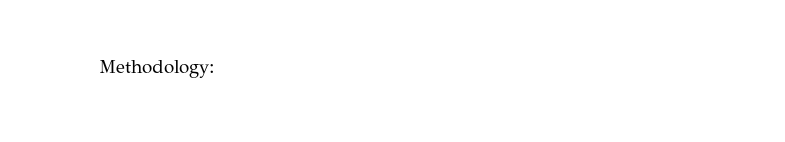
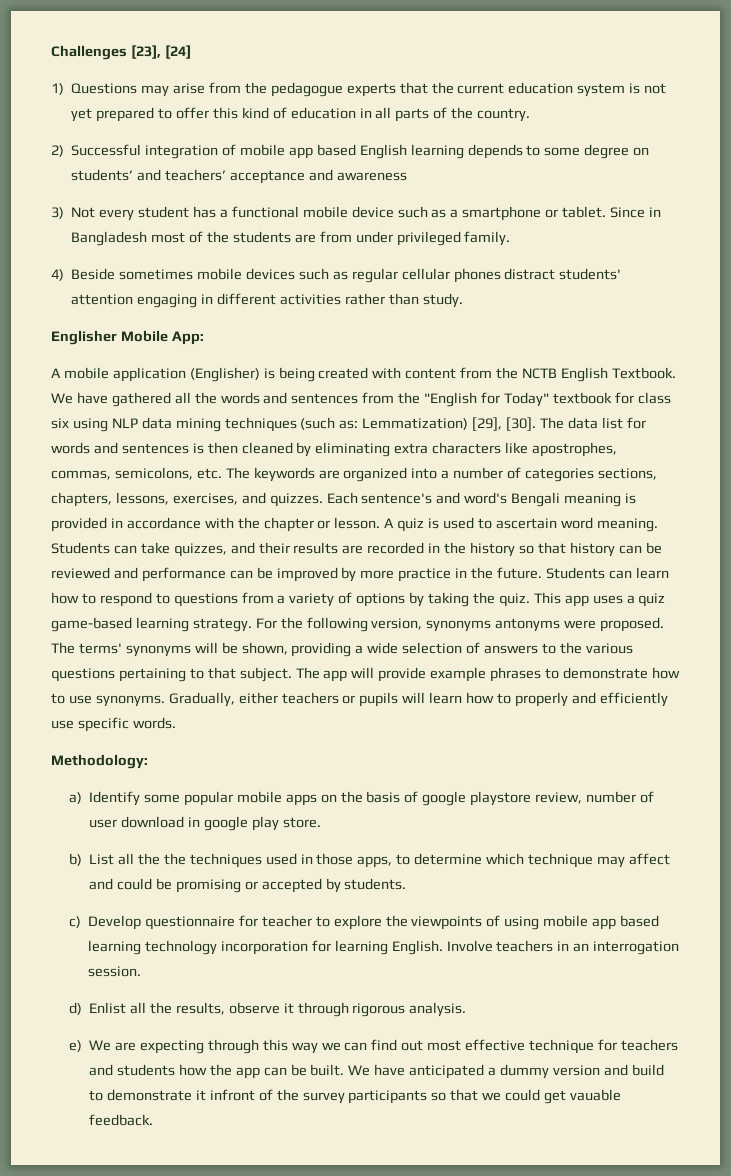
[99,60,215,78] Methodology: -> [51,45,191,60] [51,82,667,97] [71,107,531,122] [51,144,650,159] [71,169,407,184] [51,206,661,221] [71,231,511,246] [51,268,622,283] [71,293,463,308] [51,330,204,345] [51,367,676,382] [51,392,671,407] [51,417,646,432] [51,442,618,457] [51,467,657,482] [51,492,637,507] [51,517,658,532] [51,542,662,557] [51,567,669,582] [51,592,666,607] [51,617,665,632] [51,642,633,657] [51,667,680,682] [51,692,668,707] [51,717,176,732] [51,754,148,769] [68,791,654,806] [89,816,321,831] [68,853,670,868] [89,878,407,893] [68,915,660,930] [88,940,680,955] [88,966,142,977] [68,1002,467,1017] [68,1039,678,1054] [89,1064,664,1079] [89,1089,621,1104] [89,1114,154,1126] Challenges [23], [24] // 1) Questions may arise from the pedagogue experts that the current education system is not yet prepared to offer this kind of education in all parts of the country. // 2) Successful integration of mobile app based English learning depends to some degree on students’ and teachers’ acceptance and awareness // 3) Not every student has a functional mobile device such as a smartphone or tablet. Since in Bangladesh most of the students are from under privileged family. // 4) Beside sometimes mobile devices such as regular cellular phones distract students' attention engaging in different activities rather than study. // Englisher Mobile App: // A mobile application (Englisher) is being created with content from the NCTB English Textbook. We have gathered all the words and sentences from the "English for Today" textbook for class six using NLP data mining techniques (such as: Lemmatization) [29], [30]. The data list for words and sentences is then cleaned by eliminating extra characters like apostrophes, commas, semicolons, etc. The keywords are organized into a number of categories sections, chapters, lessons, exercises, and quizzes. Each sentence's and word's Bengali meaning is provided in accordance with the chapter or lesson. A quiz is used to ascertain word meaning. Students can take quizzes, and their results are recorded in the history so that history can be reviewed and performance can be improved by more practice in the future. Students can learn how to respond to questions from a variety of options by taking the quiz. This app uses a quiz game-based learning strategy. For the following version, synonyms antonyms were proposed. The terms' synonyms will be shown, providing a wide selection of answers to the various questions pertaining to that subject. The app will provide example phrases to demonstrate how to use synonyms. Gradually, either teachers or pupils will learn how to properly and efficiently use specific words. // Methodology: // a) Identify some popular mobile apps on the basis of google playstore review, number of user download in google play store. // b) List all the the techniques used in those apps, to determine which technique may affect and could be promising or accepted by students. // c) Develop questionnaire for teacher to explore the viewpoints of using mobile app based learning technology incorporation for learning English. Involve teachers in an interrogation session. // d) Enlist all the results, observe it through rigorous analysis. // e) We are expecting through this way we can find out most effective technique for teachers and students how the app can be built. We have anticipated a dummy version and build to demonstrate it infront of the survey participants so that we could get vauable feedback.

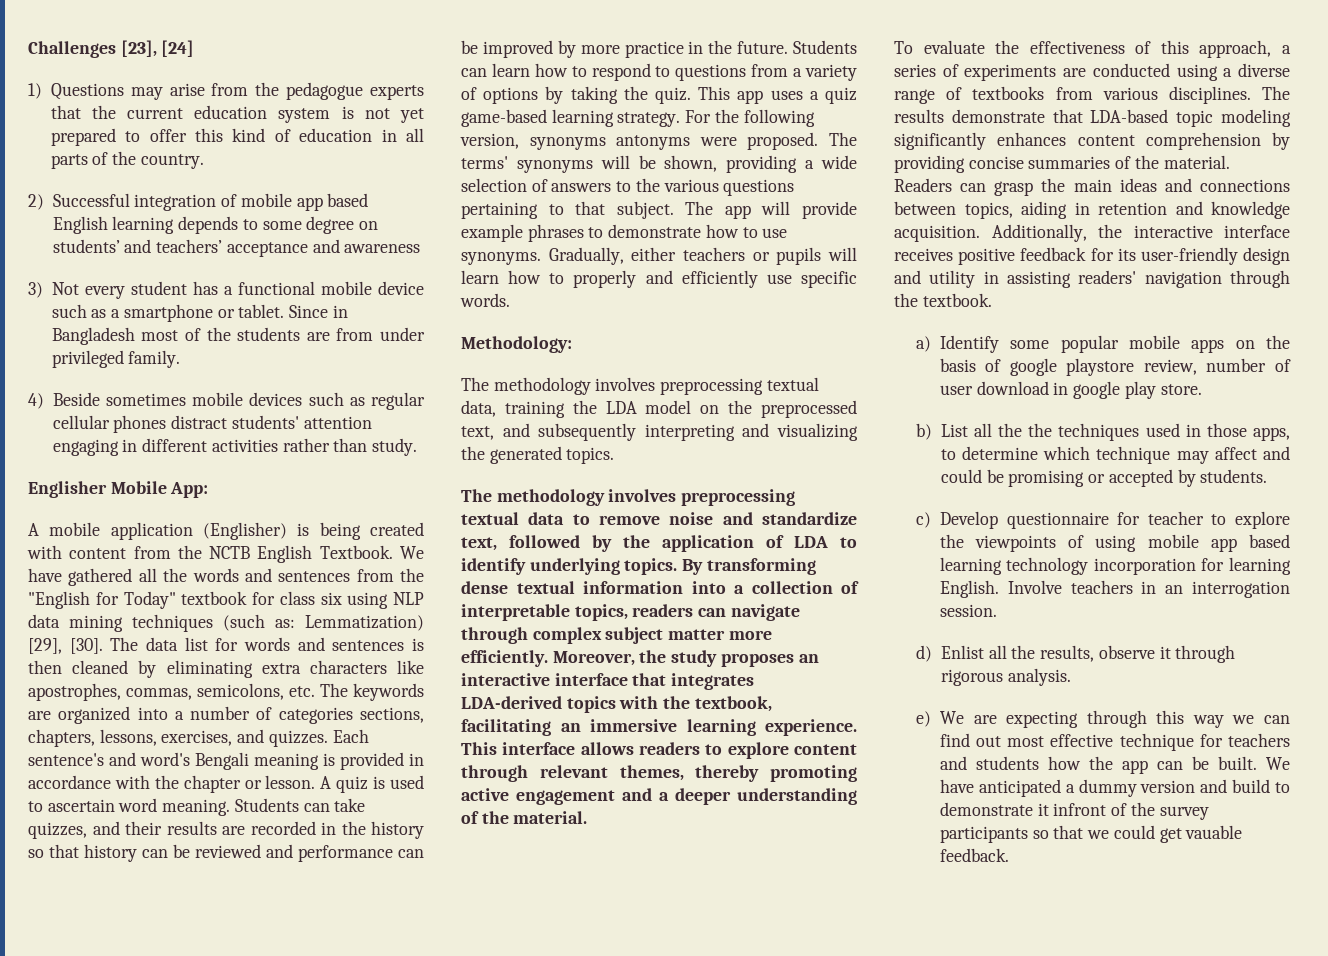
(148, 761) none -> [461,377,819,395] [461,400,857,418] [461,423,858,441] [461,446,615,464] [461,489,796,506] [461,512,857,525] [461,535,857,552] [461,558,816,575] [461,581,859,594] [461,604,800,621] [461,627,772,644] [461,650,819,667] [461,673,755,690] [461,696,772,713] [461,719,857,736] [461,742,857,759] [461,765,857,782] [461,788,857,805] [461,811,588,824] [894,40,1291,58] [894,63,1290,81] [894,86,1290,104] [894,109,1291,127] [894,132,1290,150] [894,155,1230,173] [894,178,1290,196] [894,201,1290,219] [894,224,1290,242] [894,247,1290,265] [894,270,1290,288] [894,293,992,307] // The methodology involves preprocessing textual data, training the LDA model on the preprocessed text, and subsequently interpreting and visualizing the generated topics. // The methodology involves preprocessing textual data to remove noise and standardize text, followed by the application of LDA to identify underlying topics. By transforming dense textual information into a collection of interpretable topics, readers can navigate through complex subject matter more efficiently. Moreover, the study proposes an interactive interface that integrates LDA-derived topics with the textbook, facilitating an immersive learning experience. This interface allows readers to explore content through relevant themes, thereby promoting active engagement and a deeper understanding of the material. // To evaluate the effectiveness of this approach, a series of experiments are conducted using a diverse range of textbooks from various disciplines. The results demonstrate that LDA-based topic modeling significantly enhances content comprehension by providing concise summaries of the material. Readers can grasp the main ideas and connections between topics, aiding in retention and knowledge acquisition. Additionally, the interactive interface receives positive feedback for its user-friendly design and utility in assisting readers' navigation through the textbook.

